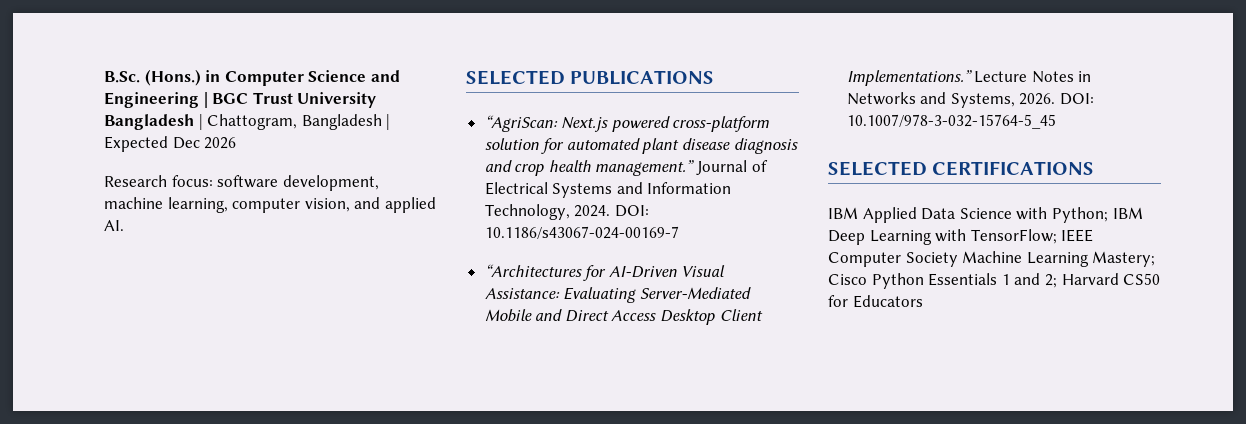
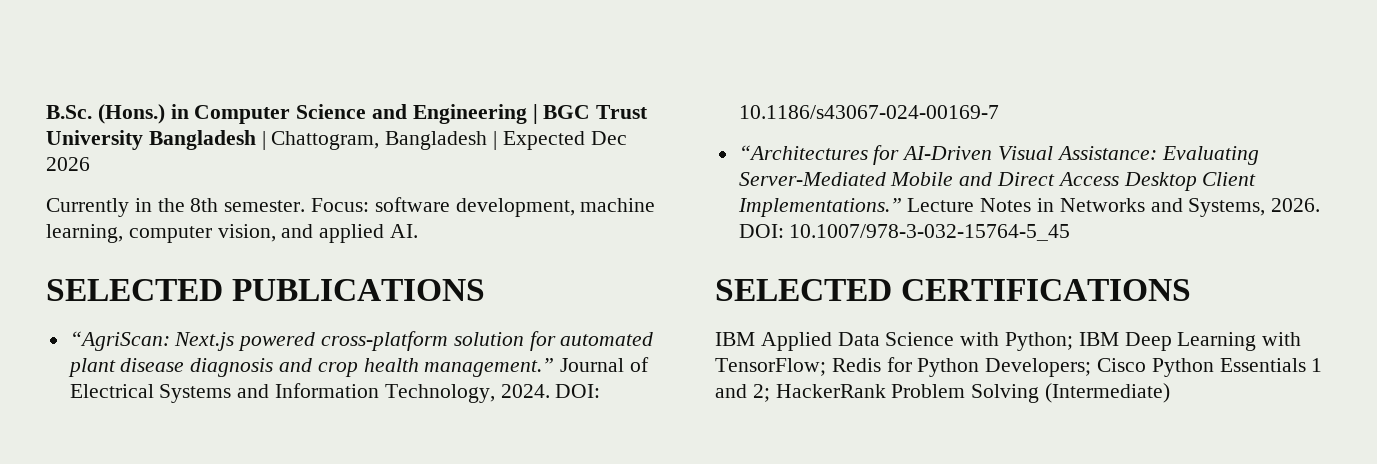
[104,175,213,187] Research focus: -> [46,198,370,217] Currently in the 8th semester. Focus:
[1061,229,1094,242] [828,251,1156,267] IEEE Computer Society Machine Learning Mastery; -> [831,357,1092,377] Redis for Python Developers;
[1061,273,1161,285] [828,295,923,308] Harvard CS50 for Educators -> [775,383,1171,403] HackerRank Problem Solving (Intermediate)

